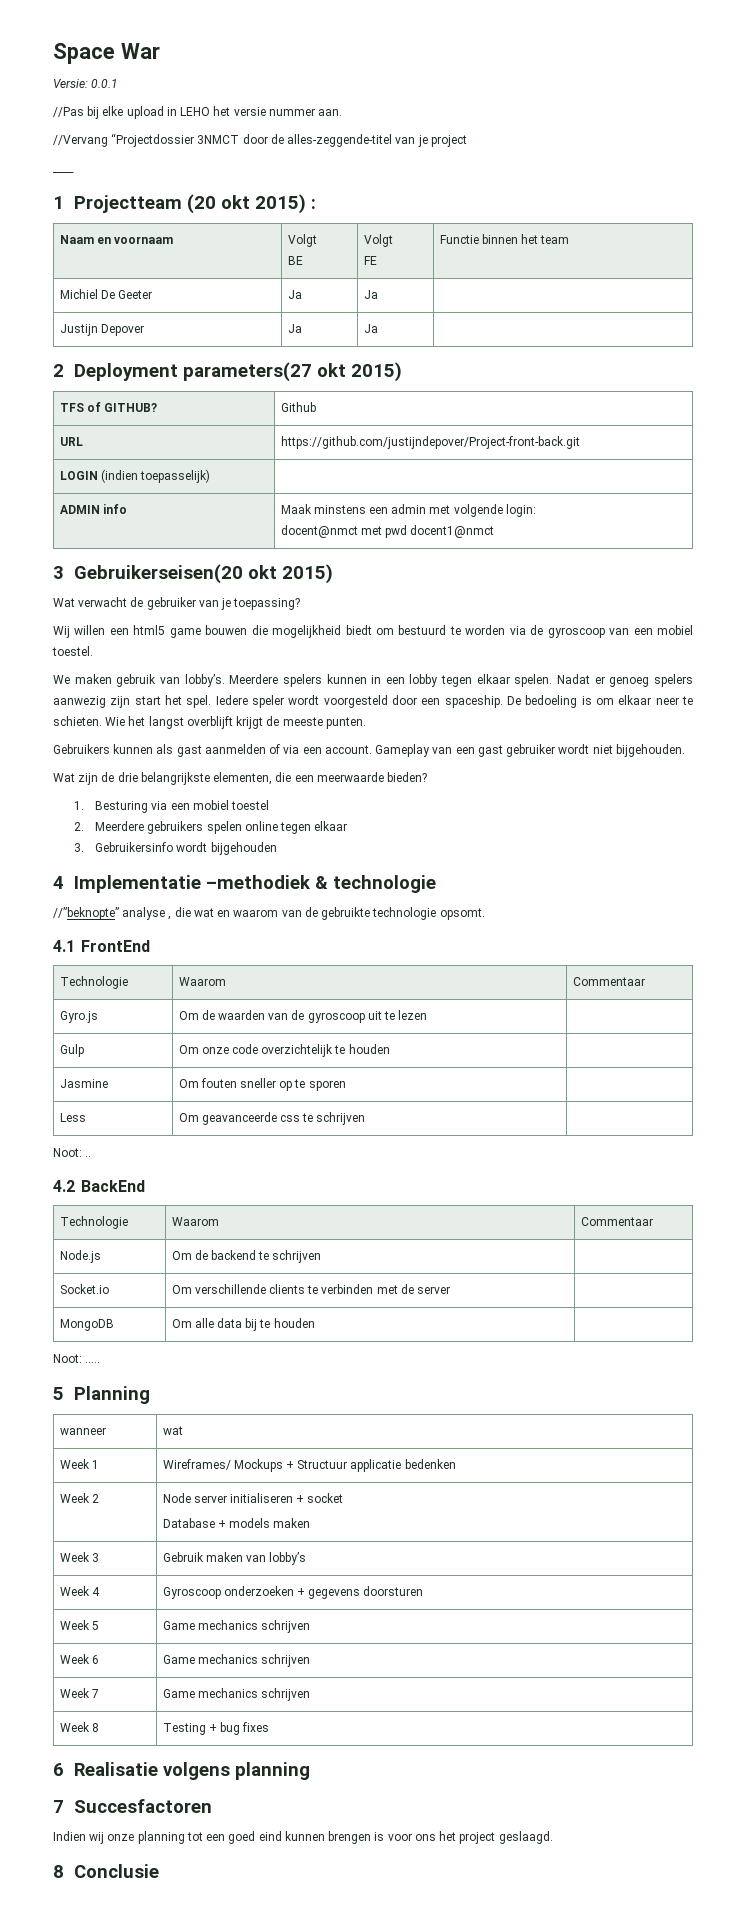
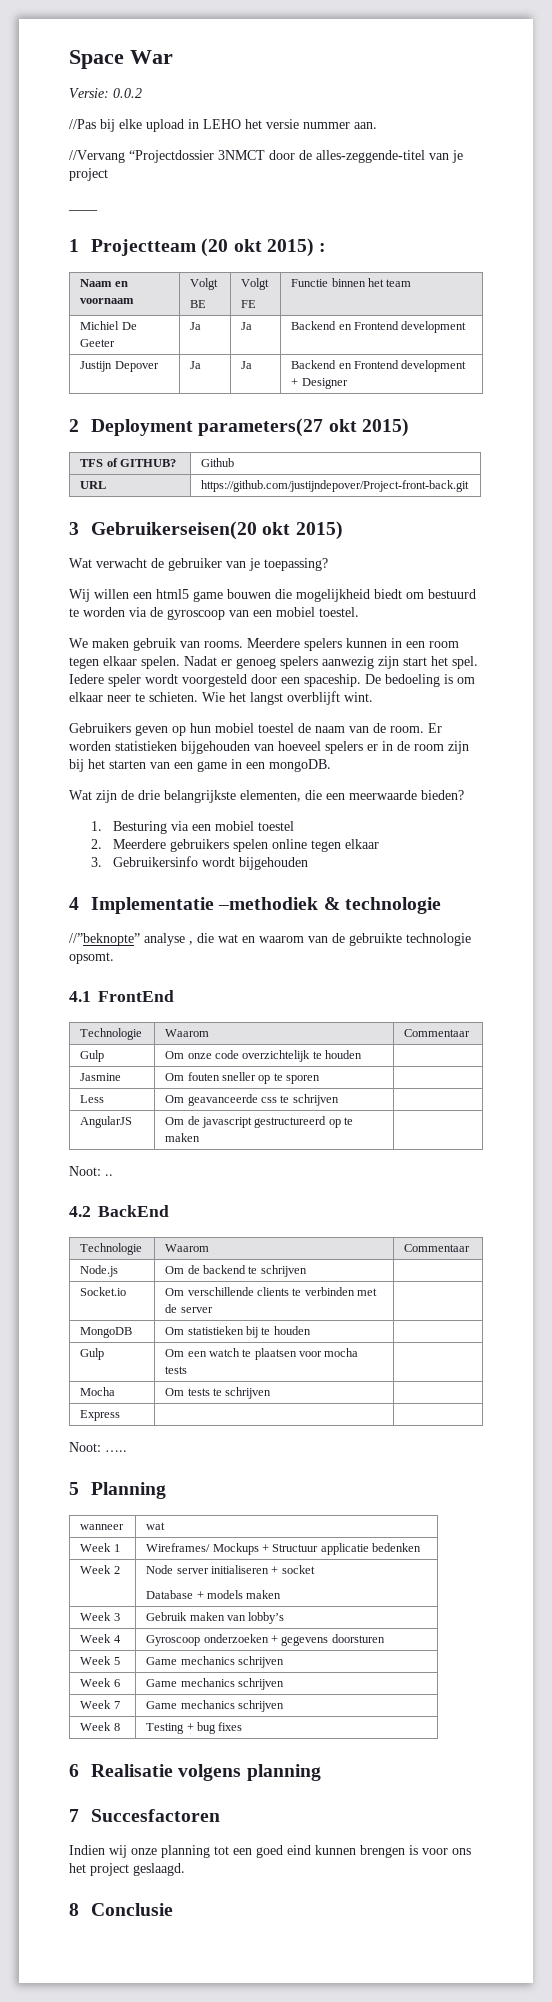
[91,79,119,88] 0.0.1 -> [113,88,142,98] 0.0.2
(378, 294) none -> [291,321,467,333] Backend en Frontend development
(378, 328) none -> [291,360,467,372] [291,378,348,389] Backend en Frontend development + Designer
[59,469,210,483] [59,504,127,514] [280,504,536,517] [280,525,495,538] // LOGIN (indien toepasselijk) | // ADMIN info | Maak minstens een admin met volgende login: // docent@nmct met pwd docent1@nmct -> (470, 486) none
[184,674,225,687] lobby’s. -> [204,641,243,648] rooms.
[409,674,439,687] lobby -> [429,641,459,648] room
[236,716,366,729] [53,744,685,757] krijgt de meeste punten. // Gebruikers kunnen als gast aanmelden of via een account. Gameplay van een gast gebruiker wordt niet bijgehouden. -> [344,692,373,702] [69,723,442,736] [69,741,469,754] [69,759,331,772] wint. // Gebruikers geven op hun mobiel toestel de naam van de room. Er worden statistieken bijgehouden van hoeveel spelers er in de room zijn bij het starten van een game in een mongoDB.
[59,1011,98,1023] [178,1010,428,1023] // Gyro.js | Om de waarden van de gyroscoop uit te lezen | -> (471, 1033) none
(366, 1118) none -> [80,1116,133,1128] [165,1116,354,1128] [165,1133,201,1142] // AngularJS | Om de javascript gestructureerd op te maken |
[194,1318,242,1328] alle data -> [187,1326,244,1335] statistieken
(315, 1323) none -> [80,1348,105,1360] [165,1348,359,1360] [165,1366,188,1374] [80,1387,116,1396] [165,1387,272,1399] [80,1410,121,1421] // Gulp | Om een watch te plaatsen voor mocha tests | // Mocha | Om tests te schrijven | // Express | |

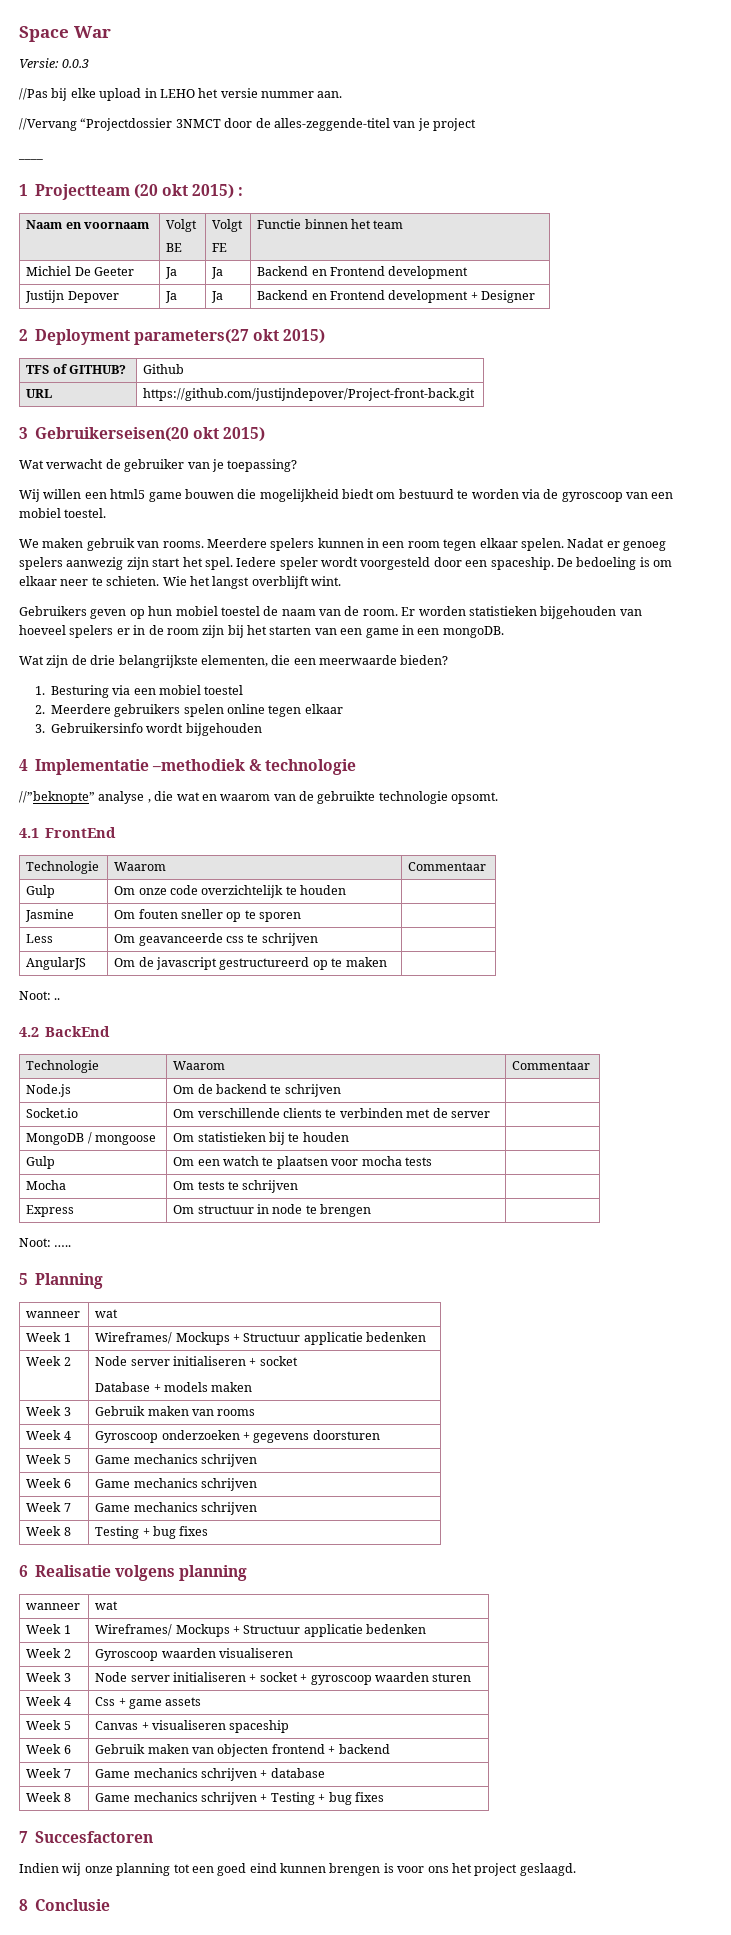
[113,88,142,98] 0.0.2 -> [62,59,90,68] 0.0.3
(133, 1332) none -> [87,1132,157,1145] / mongoose
(121, 1415) none -> [173,1204,372,1217] Om structuur in node te brengen
[248,1612,285,1624] lobby’s -> [217,1409,256,1416] rooms
(321, 1772) none -> [26,1603,81,1610] [95,1601,119,1610] [26,1624,71,1634] [95,1624,427,1637] [26,1648,71,1658] [95,1648,294,1661] [26,1672,71,1682] [95,1672,472,1685] [26,1696,71,1706] [95,1697,202,1709] [26,1720,71,1730] [95,1720,290,1733] [26,1744,71,1754] [95,1744,390,1757] [26,1768,71,1778] [95,1768,325,1781] [26,1792,71,1802] [95,1792,384,1805] // wanneer | wat // Week 1 | Wireframes/ Mockups + Structuur applicatie bedenken // Week 2 | Gyroscoop waarden visualiseren // Week 3 | Node server initialiseren + socket + gyroscoop waarden sturen // Week 4 | Css + game assets // Week 5 | Canvas + visualiseren spaceship // Week 6 | Gebruik maken van objecten frontend + backend // Week 7 | Game mechanics schrijven + database // Week 8 | Game mechanics schrijven + Testing + bug fixes

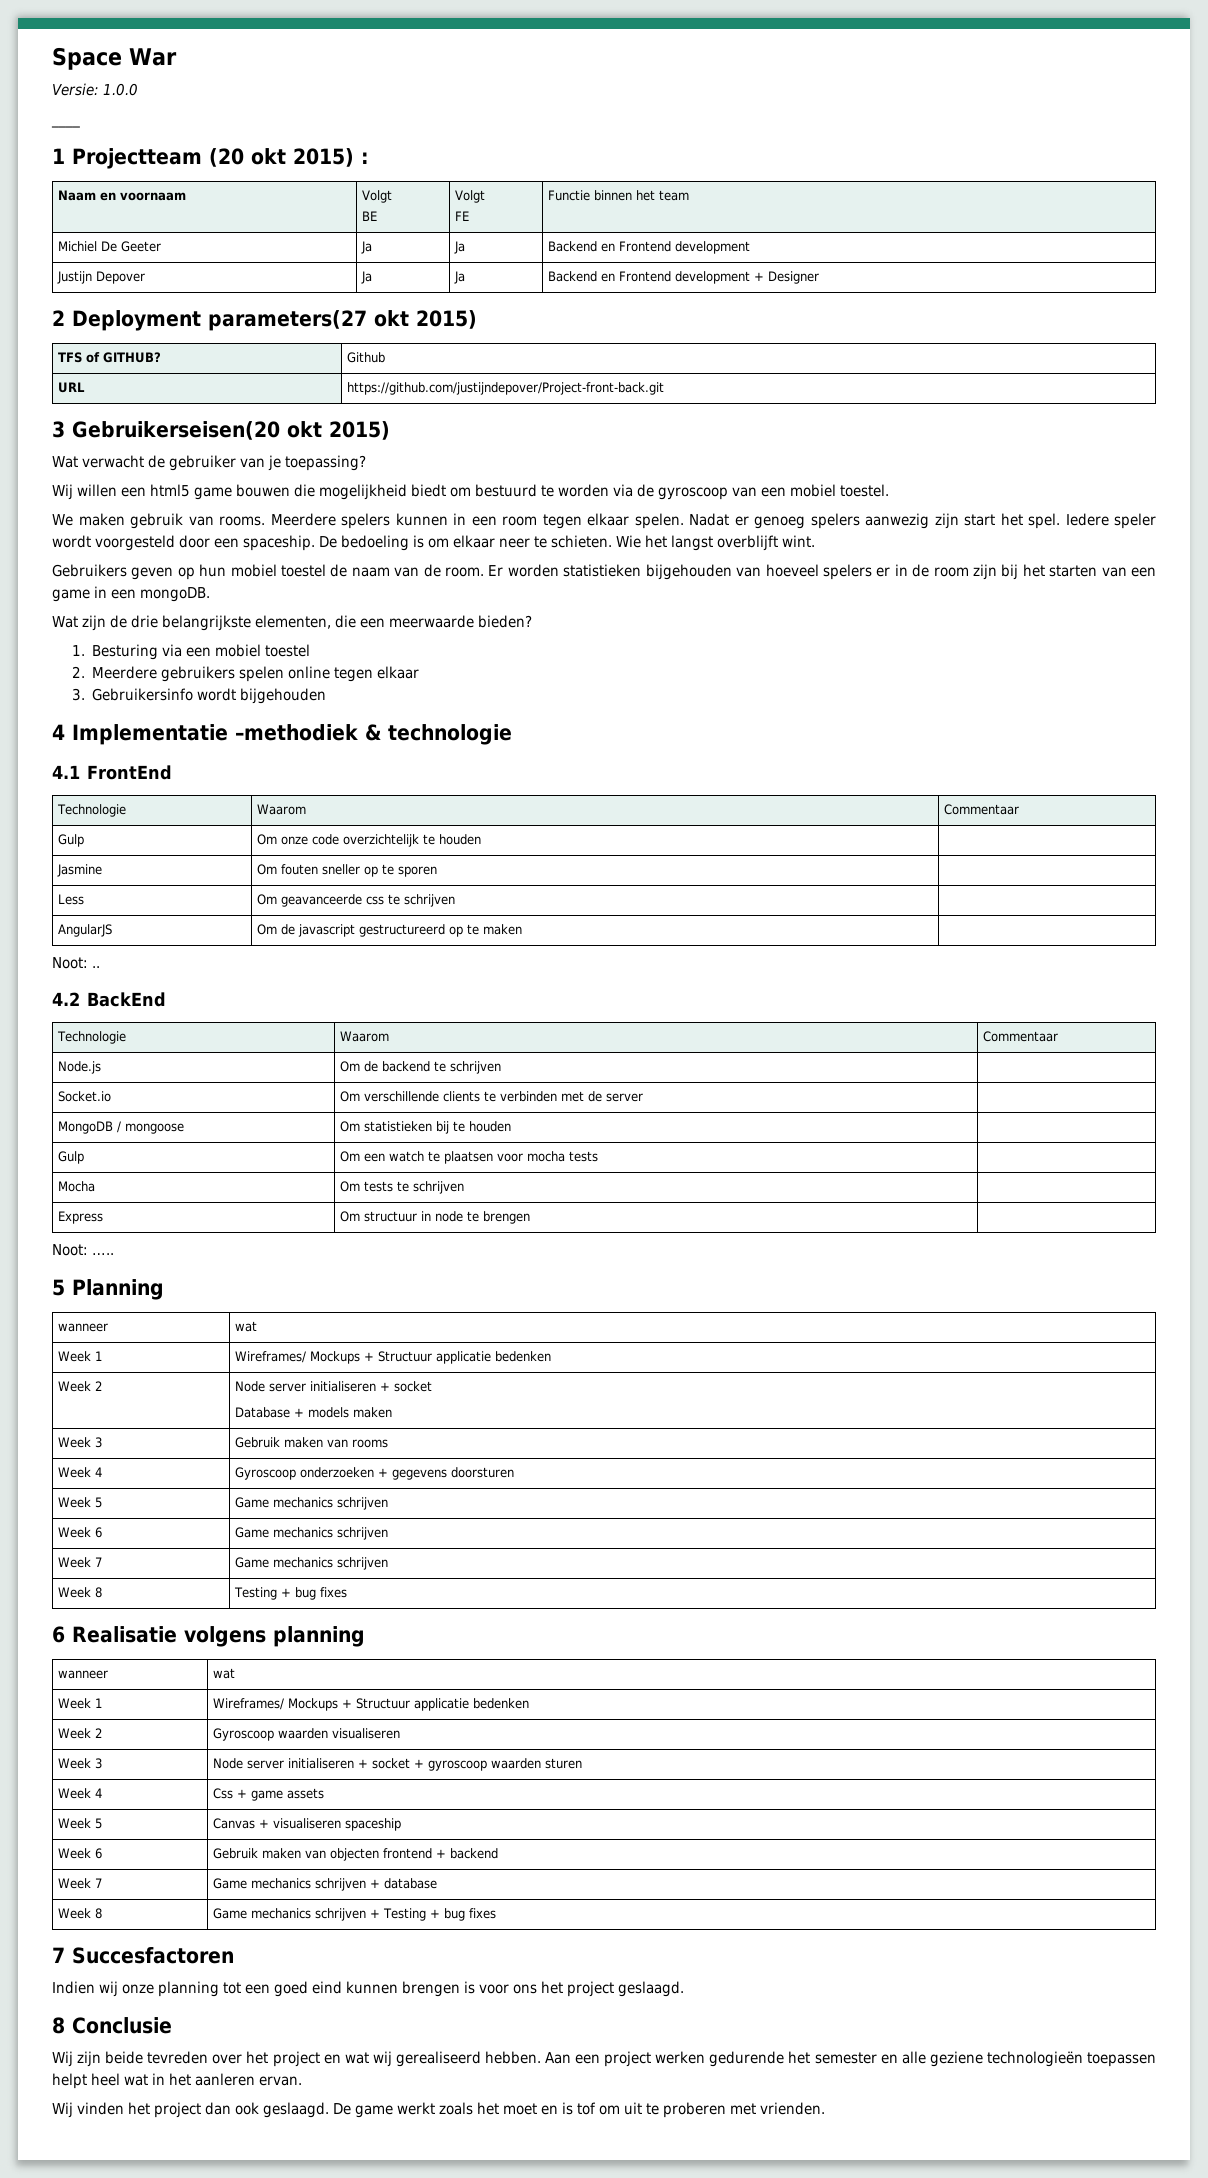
[62,59,90,68] [19,88,343,101] [19,118,476,131] 0.0.3 // //Pas bij elke upload in LEHO het versie nummer aan. // //Vervang “Projectdossier 3NMCT door de alles-zeggende-titel van je project -> [103,83,138,96] 1.0.0
[19,791,499,804] // //”beknopte” analyse , die wat en waarom van de gebruikte technologie opsomt. -> (513, 734) none
(110, 1905) none -> [52,2051,1156,2067] [52,2073,302,2089] [52,2102,825,2118] // Wij zijn beide tevreden over het project en wat wij gerealiseerd hebben. Aan een project werken gedurende het semester en alle geziene technologieën toepassen helpt heel wat in het aanleren ervan. // Wij vinden het project dan ook geslaagd. De game werkt zoals het moet en is tof om uit te proberen met vrienden.

